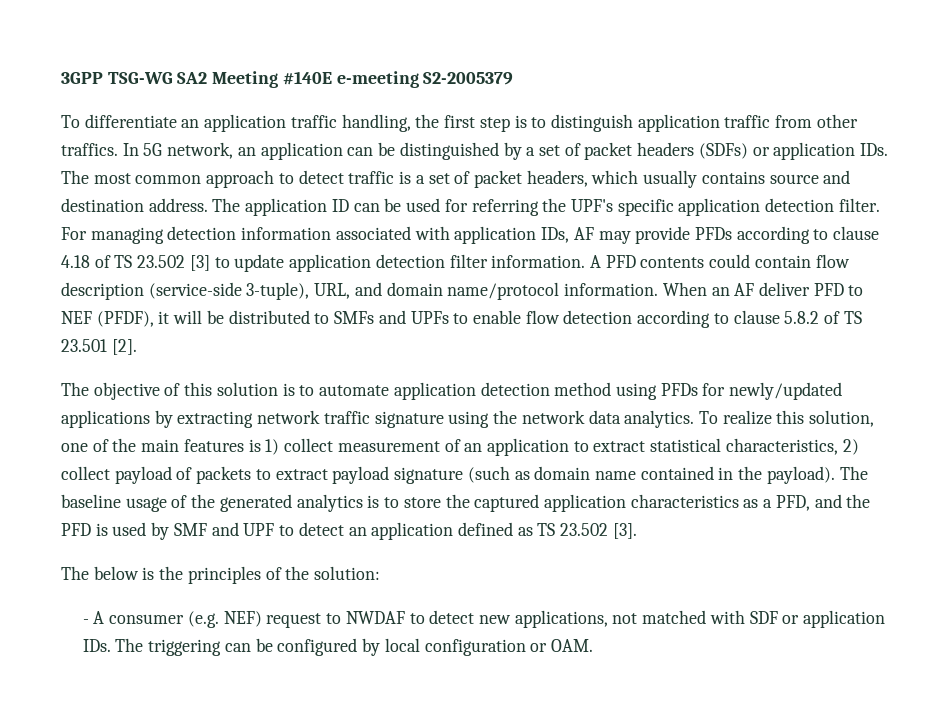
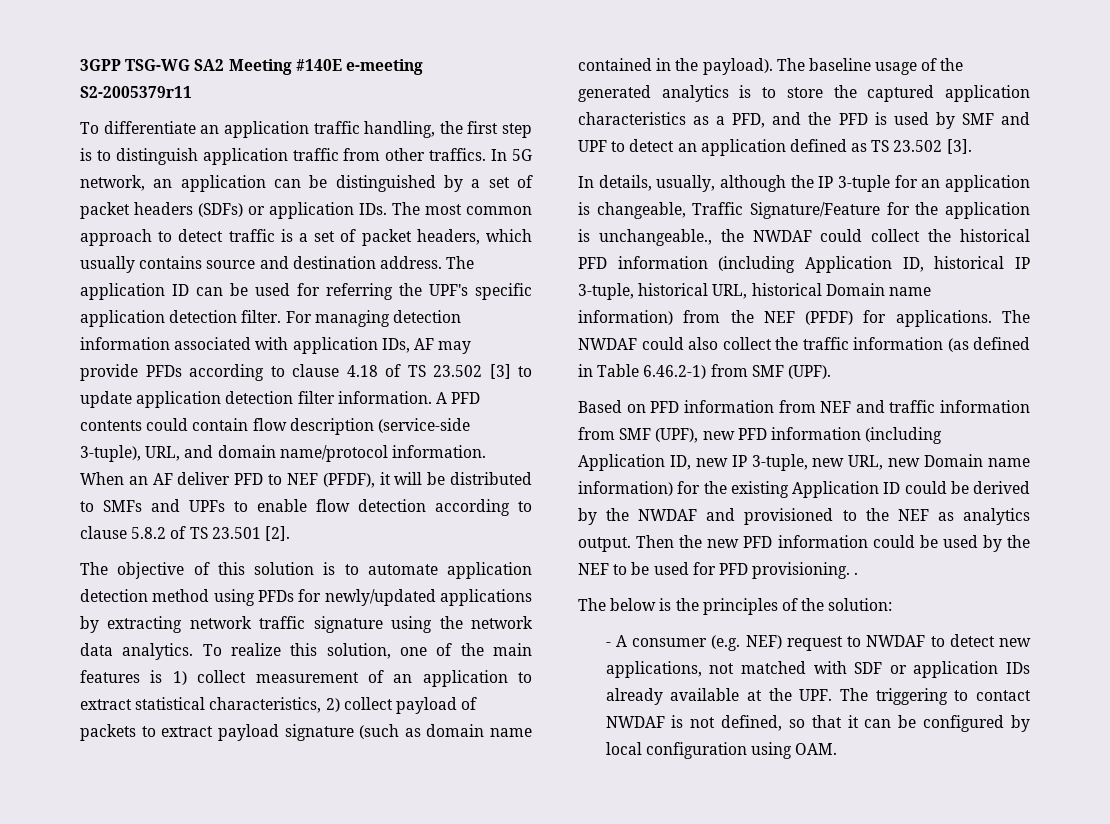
[423,72,514,85] S2-2005379 -> [80,86,192,98] S2-2005379r11
(637, 531) none -> [578,175,1030,192] [578,202,1030,219] [578,229,1030,246] [578,256,1030,273] [578,283,931,300] [578,310,1030,327] [578,337,1030,352] [578,364,831,379] [578,400,1030,413] [578,427,943,444] [578,454,1030,471] [578,481,1030,498] [578,508,1030,525] [578,535,1030,552] [578,562,859,579] // In details, usually, although the IP 3-tuple for an application is changeable, Traffic Signature/Feature for the application is unchangeable., the NWDAF could collect the historical PFD information (including Application ID, historical IP 3-tuple, historical URL, historical Domain name information) from the NEF (PFDF) for applications. The NWDAF could also collect the traffic information (as defined in Table 6.46.2-1) from SMF (UPF). // Based on PFD information from NEF and traffic information from SMF (UPF), new PFD information (including Application ID, new IP 3-tuple, new URL, new Domain name information) for the existing Application ID could be derived by the NWDAF and provisioned to the NEF as analytics output. Then the new PFD information could be used by the NEF to be used for PFD provisioning. .
[82,638,222,656] IDs. The triggering -> [1006,662,1030,674] [605,688,1031,705] [605,715,859,731] IDs already available at the UPF. The triggering to contact NWDAF is not defined, so that it
[530,643,548,652] or -> [751,742,793,759] using

